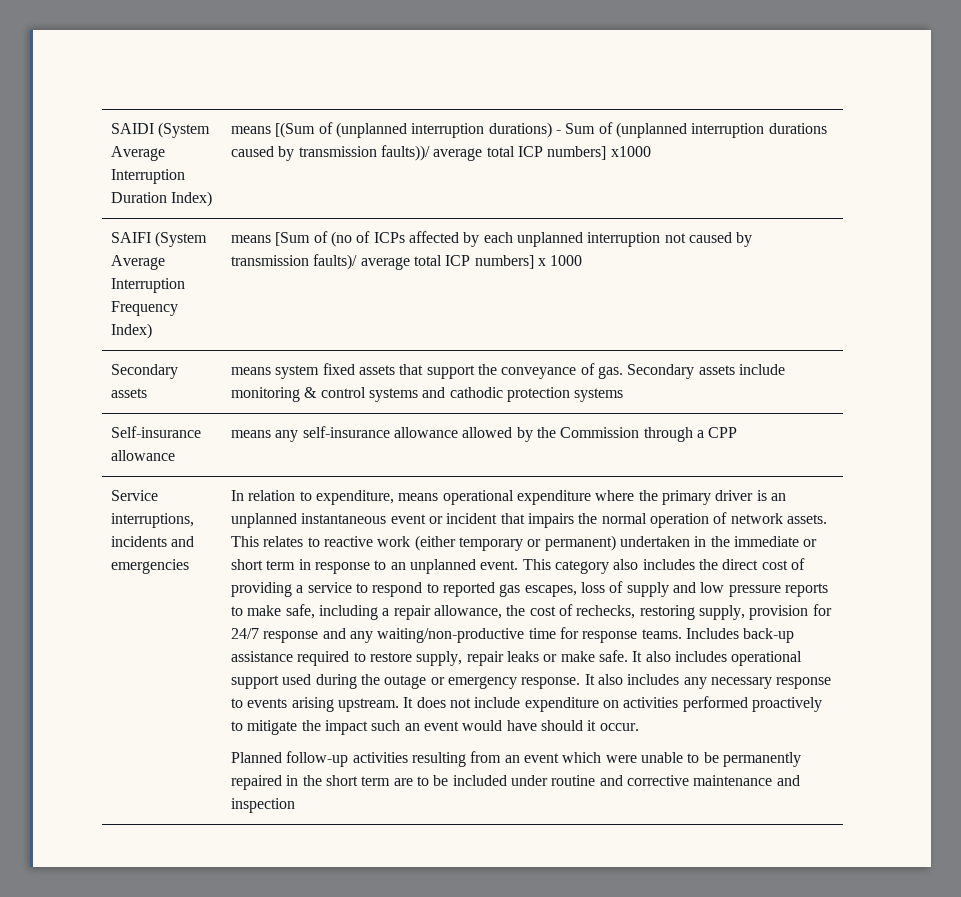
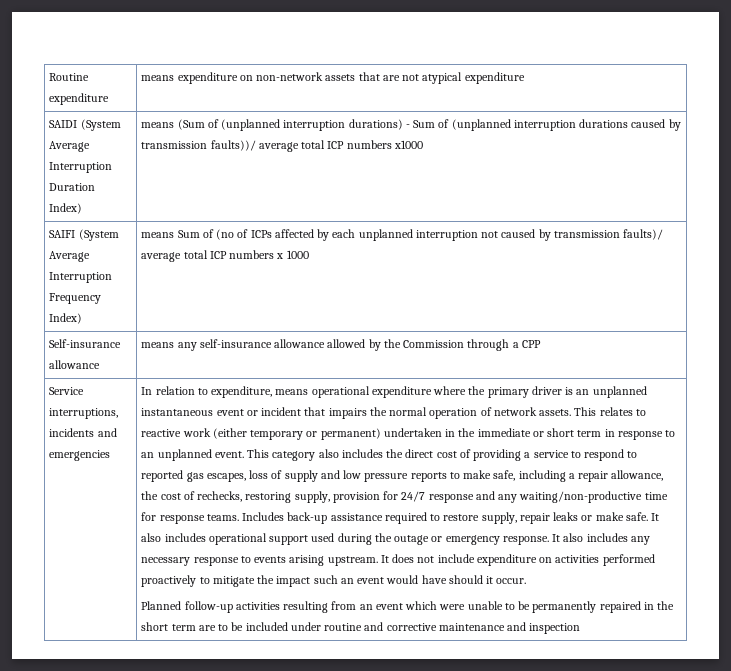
(111, 128) none -> [49,73,90,81] [49,93,110,105] [141,72,525,84] Routine expenditure | means expenditure on non-network assets that are not atypical expenditure //
[275,122,316,138] [(Sum -> [177,119,205,130] (Sum
[547,146,607,160] numbers] -> [346,140,392,149] numbers
[275,232,311,246] [Sum -> [177,230,200,238] Sum
[474,255,534,269] numbers] -> [229,250,275,259] numbers
[111,364,179,379] [111,388,148,398] [231,363,785,379] [231,387,624,402] // Secondary assets | means system fixed assets that support the conveyance of gas. Secondary assets include monitoring & control systems and cathodic protection systems -> (309, 254) none

